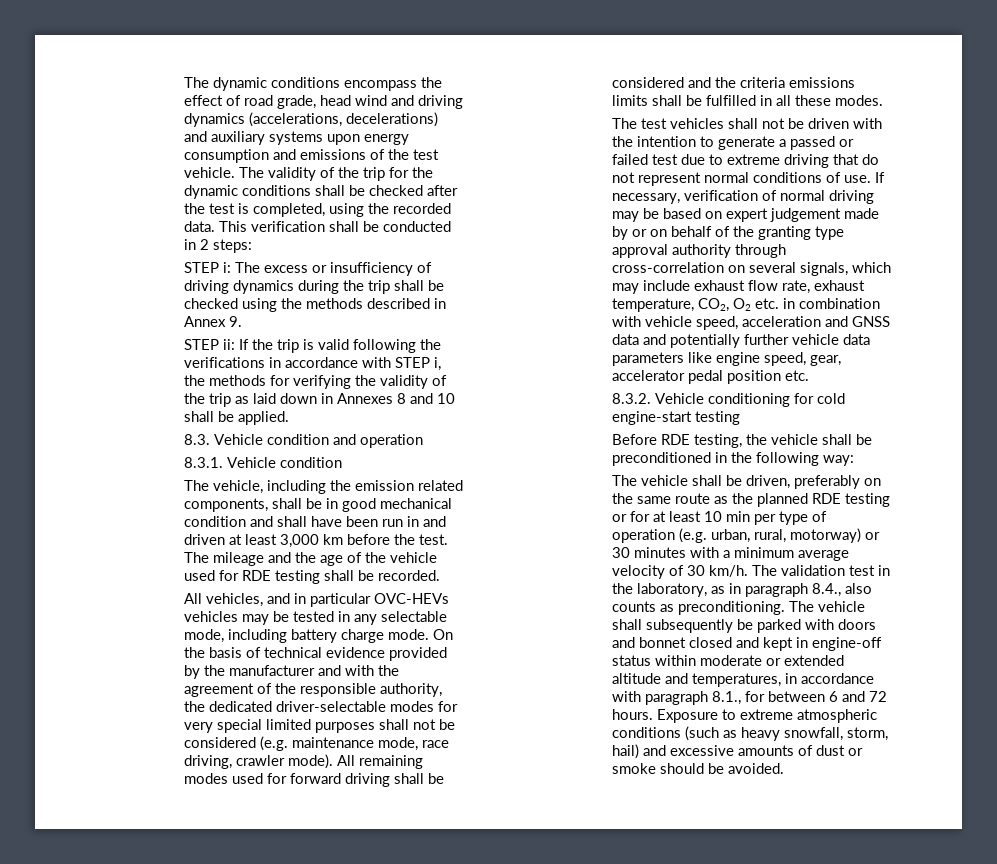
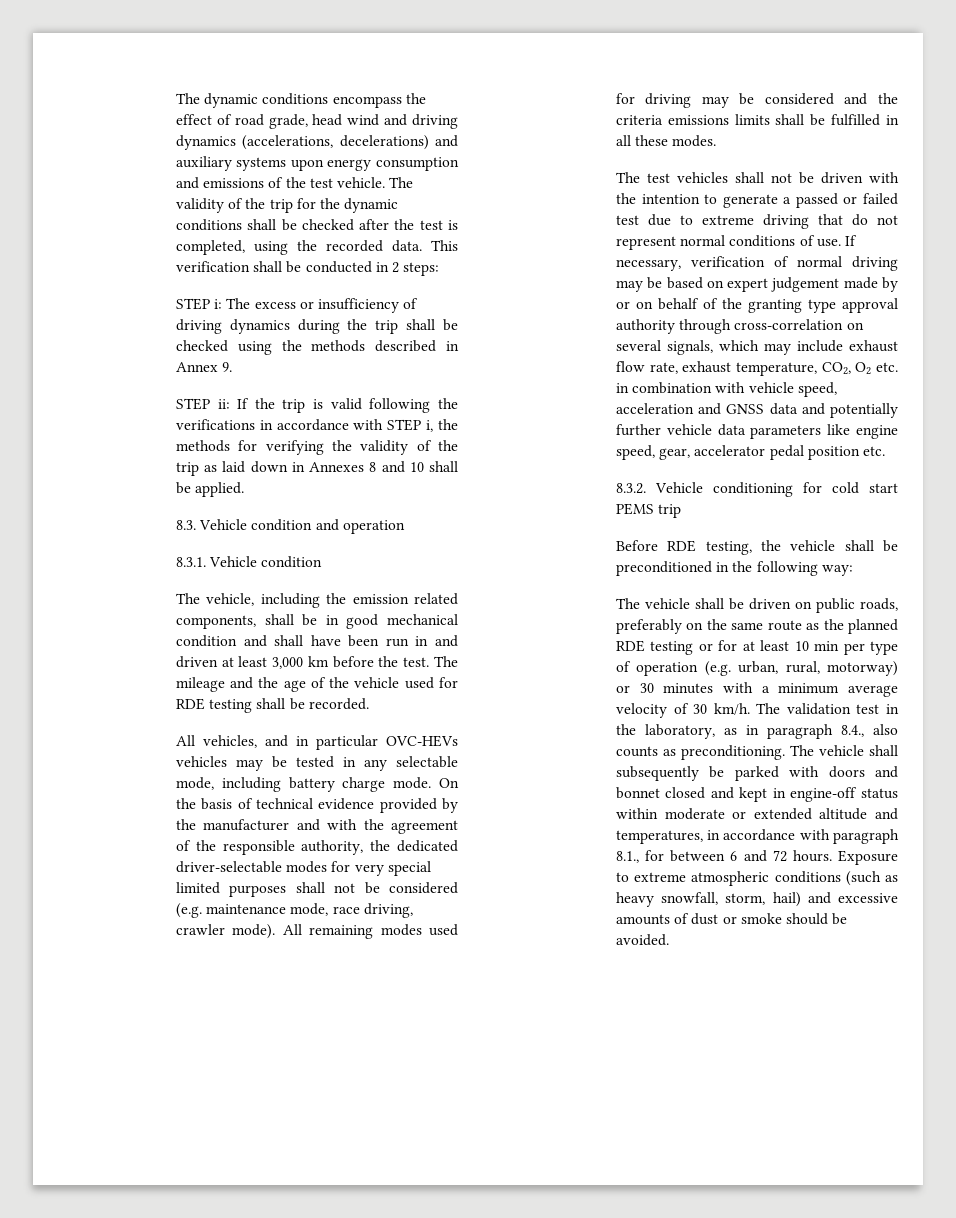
[290,773,425,787] forward driving shall -> [645,93,729,108] driving may
[612,411,741,425] engine-start testing -> [869,483,898,493] [615,503,682,518] start PEMS trip
[746,475,791,489] driven, -> [748,598,898,613] driven on public roads,

